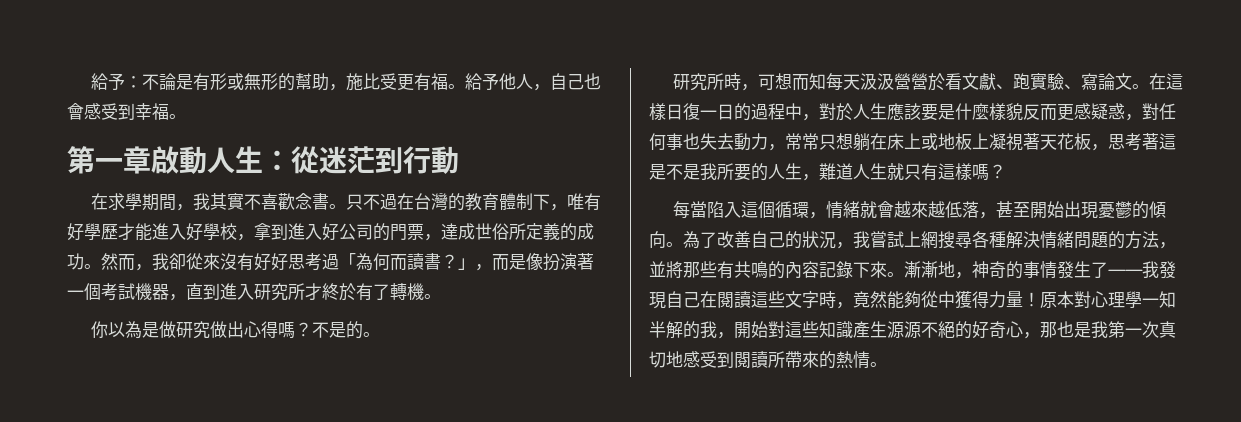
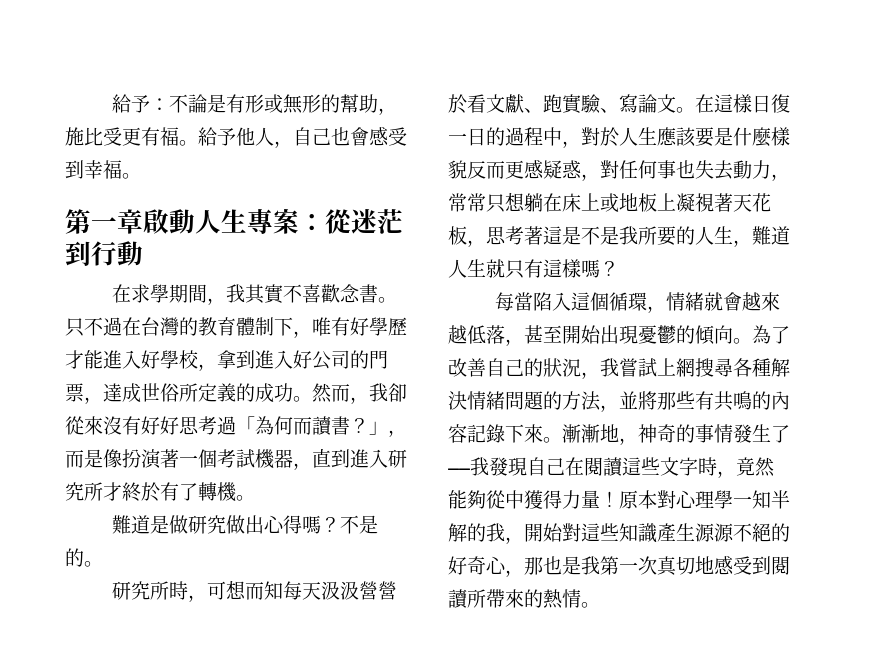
(263, 159) none -> [247,209,299,234] 專案
[91,321,143,339] 你以為 -> [112,515,151,534] 難道

